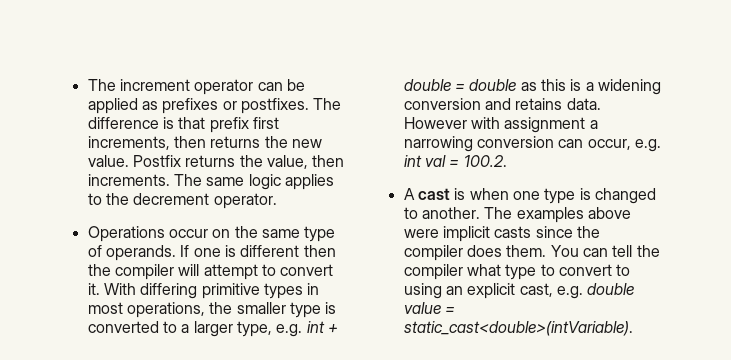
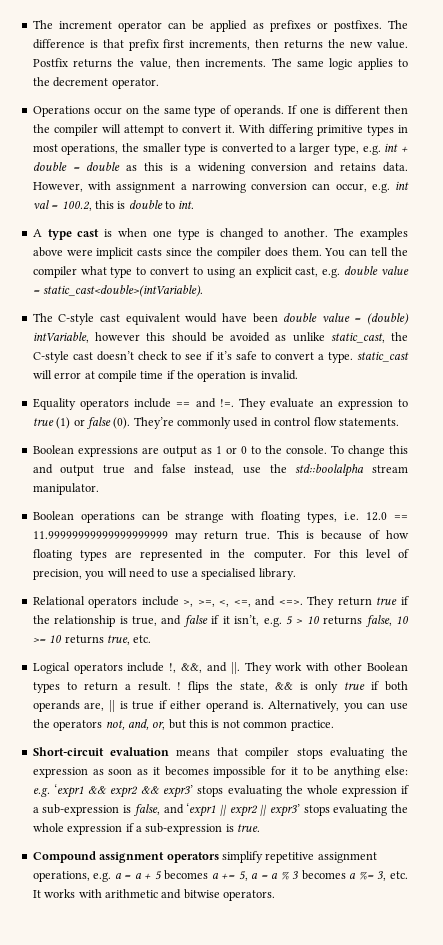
[403,117,467,129] However -> [32,182,83,192] However,
[463,155,507,167] 100.2. -> [61,200,195,211] 100.2, this is double to int.
(415, 194) none -> [47,229,72,240] type
(633, 328) none -> [32,313,409,325] [32,332,408,343] [32,351,410,363] [32,370,299,382] [32,398,408,410] [32,417,399,429] [32,445,409,457] [32,464,409,477] [32,483,99,495] [32,511,409,523] [32,530,409,542] [32,549,409,561] [32,568,296,580] [32,596,409,608] [32,615,410,627] [32,635,152,645] [32,662,408,674] [32,681,408,693] [32,700,409,712] [32,719,334,731] [32,747,408,759] [32,766,408,778] [32,784,410,798] [32,803,408,817] [32,823,260,835] [32,851,377,863] [32,870,408,882] [32,889,275,901] // The C-style cast equivalent would have been double value = (double) intVariable, however this should be avoided as unlike static_cast, the C-style cast doesn’t check to see if it’s safe to convert a type. static_cast will error at compile time if the operation is invalid. // Equality operators include == and !=. They evaluate an expression to true (1) or false (0). They’re commonly used in control flow statements. // Boolean expressions are output as 1 or 0 to the console. To change this and output true and false instead, use the std::boolalpha stream manipulator. // Boolean operations can be strange with floating types, i.e. 12.0 == 11.99999999999999999999 may return true. This is because of how floating types are represented in the computer. For this level of precision, you will need to use a specialised library. // Relational operators include >, >=, <, <=, and <=>. They return true if the relationship is true, and false if it isn’t, e.g. 5 > 10 returns false, 10 >= 10 returns true, etc. // Logical operators include !, &&, and ||. They work with other Boolean types to return a result. ! flips the state, && is only true if both operands are, || is true if either operand is. Alternatively, you can use the operators not, and, or, but this is not common practice. // Short-circuit evaluation means that compiler stops evaluating the expression as soon as it becomes impossible for it to be anything else: e.g. ‘expr1 && expr2 && expr3’ stops evaluating the whole expression if a sub-expression is false, and ‘expr1 || expr2 || expr3’ stops evaluating the whole expression if a sub-expression is true. // Compound assignment operators simplify repetitive assignment operations, e.g. a = a + 5 becomes a += 5, a = a % 3 becomes a %= 3, etc. It works with arithmetic and bitwise operators.

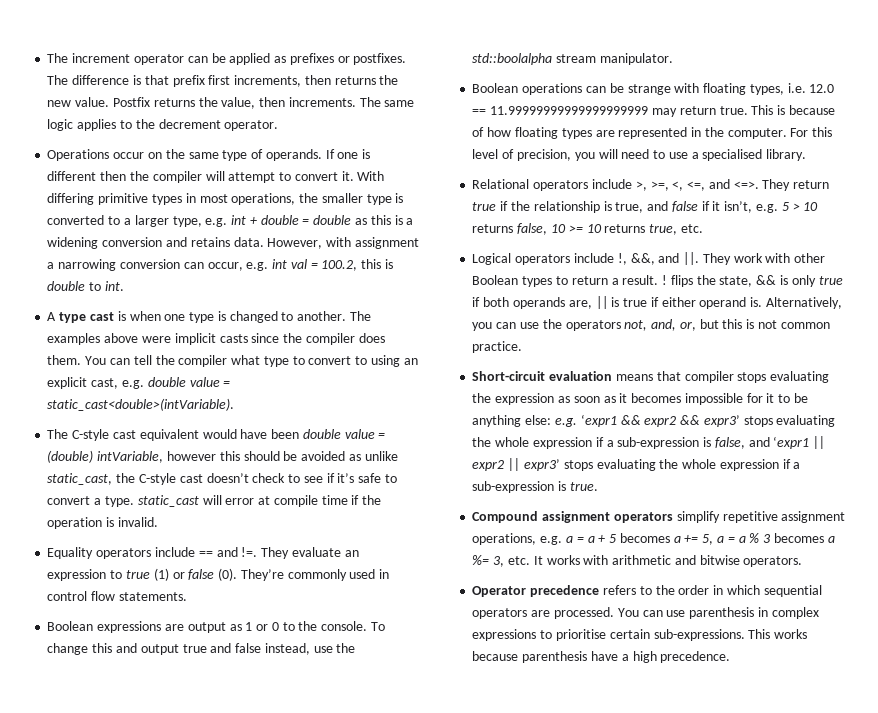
(275, 895) none -> [472,585,822,597] [472,607,819,619] [472,629,808,641] [472,651,731,663] // Operator precedence refers to the order in which sequential operators are processed. You can use parenthesis in complex expressions to prioritise certain sub-expressions. This works because parenthesis have a high precedence.

